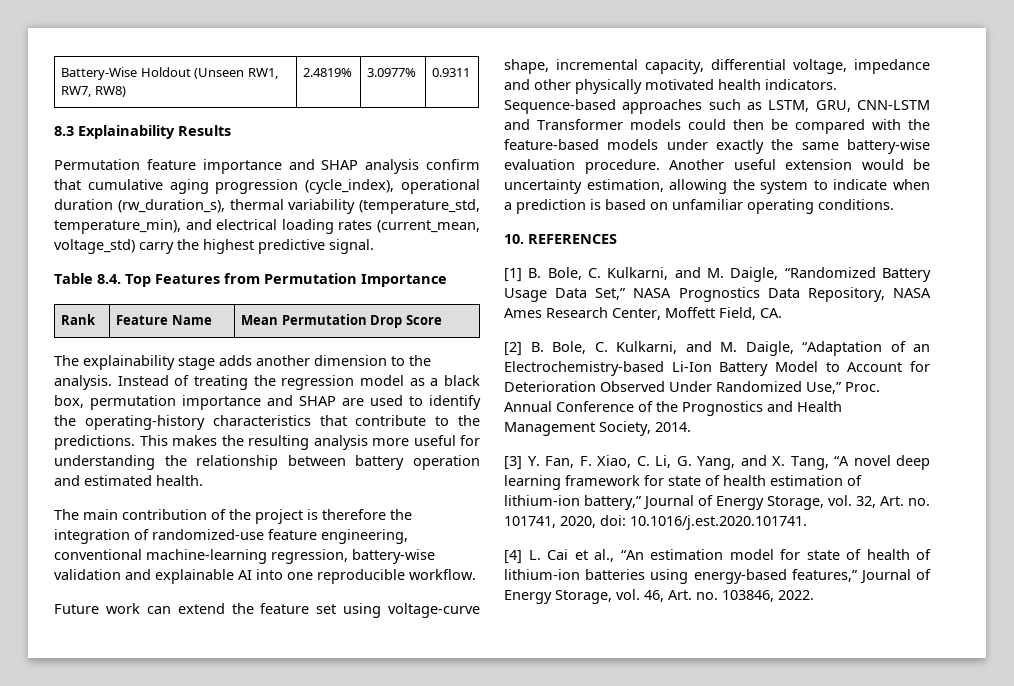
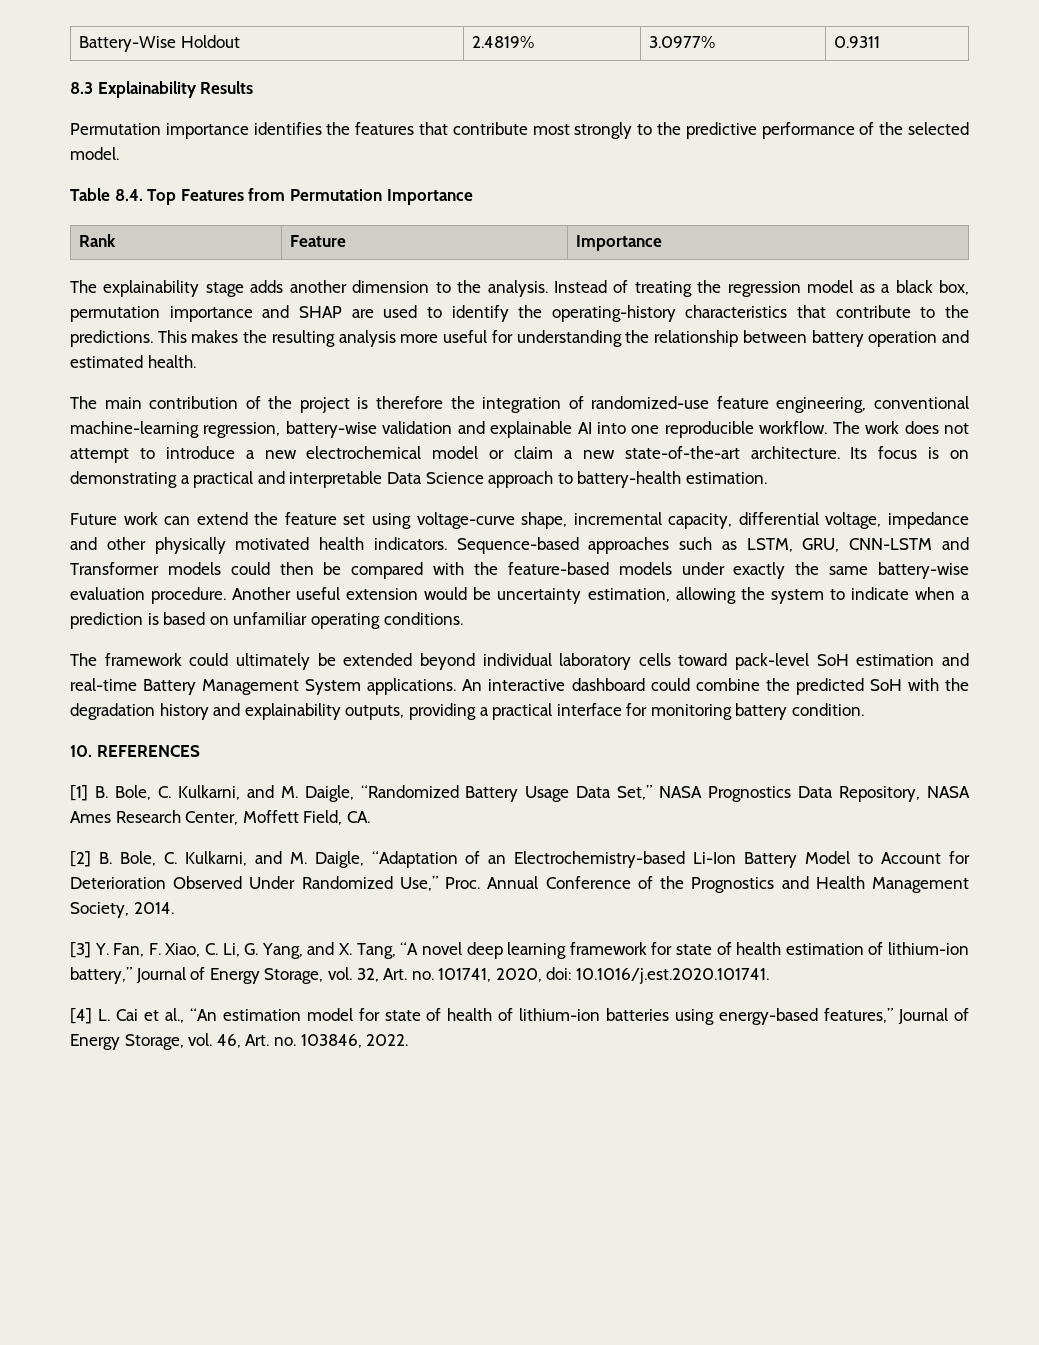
[194,68,278,79] [61,86,126,97] (Unseen RW1, RW7, RW8) -> (240, 41) none
[146,159,480,174] [54,179,481,194] [54,199,480,214] [54,219,480,234] [54,239,374,254] feature importance and SHAP analysis confirm that cumulative aging progression (cycle_index), operational duration (rw_duration_s), thermal variability (temperature_std, temperature_min), and electrical loading rates (current_mean, voltage_std) carry the highest predictive signal. -> [165,122,969,139] [70,147,119,160] importance identifies the features that contribute most strongly to the predictive performance of the selected model.
[171,315,212,325] [241,314,442,328] Name | Mean Permutation Drop Score -> [576,235,663,251] | Importance
(476, 574) none -> [832,421,970,434] [70,446,969,463] [70,471,767,488] The work does not attempt to introduce a new electrochemical model or claim a new state-of-the-art architecture. Its focus is on demonstrating a practical and interpretable Data Science approach to battery-health estimation.
(894, 204) none -> [70,653,969,670] [70,678,969,695] [70,703,865,720] // The framework could ultimately be extended beyond individual laboratory cells toward pack-level SoH estimation and real-time Battery Management System applications. An interactive dashboard could combine the predicted SoH with the degradation history and explainability outputs, providing a practical interface for monitoring battery condition.

